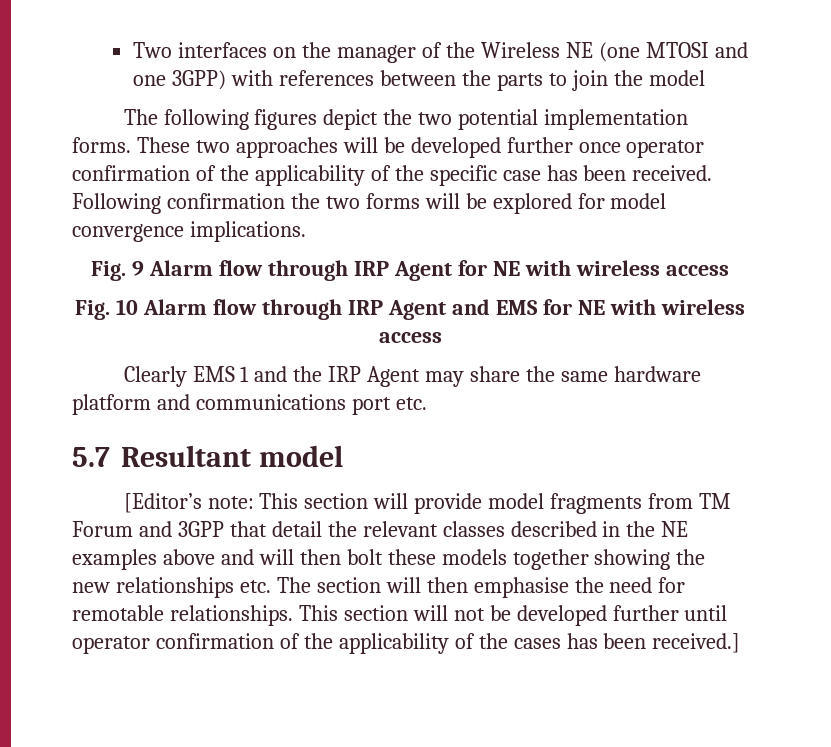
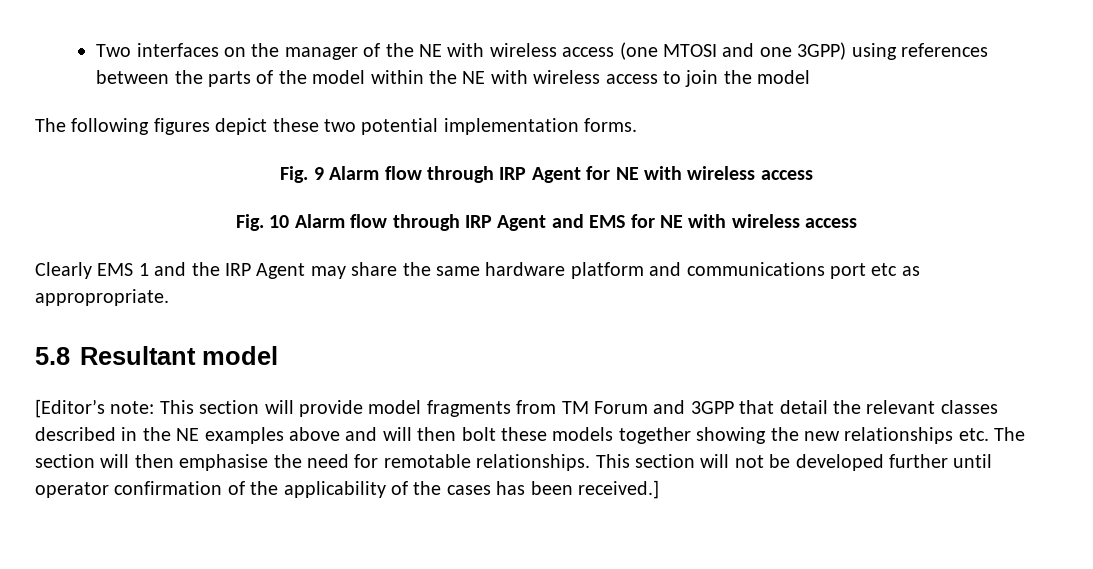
[480,42,593,58] Wireless NE -> [418,43,615,57] NE with wireless access
[231,70,274,86] with -> [851,43,897,60] using
(543, 82) none -> [256,70,658,84] of the model within the NE with wireless access
[383,109,413,125] the -> [272,118,319,132] these
[136,137,705,158] [72,165,713,186] [72,193,667,214] [72,221,306,242] These two approaches will be developed further once operator confirmation of the applicability of the specific case has been received. Following confirmation the two forms will be explored for model convergence implications. -> (638, 125) none
[395,397,427,410] [72,447,110,467] etc. // 5.7 -> [871,263,920,276] [35,289,169,306] [35,347,70,365] etc as appropropriate. // 5.8

